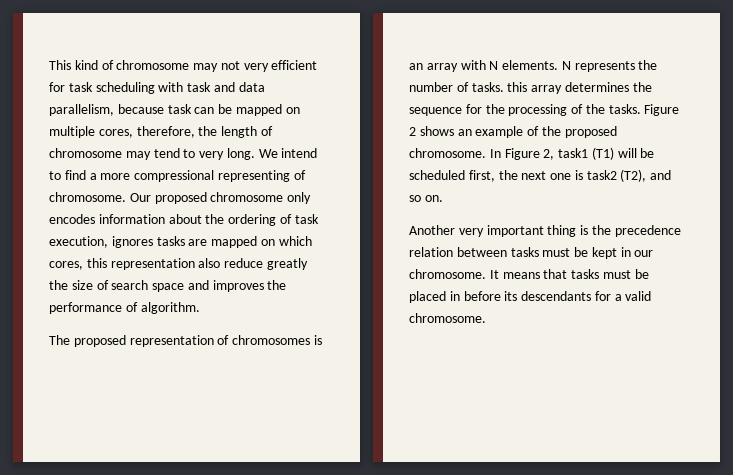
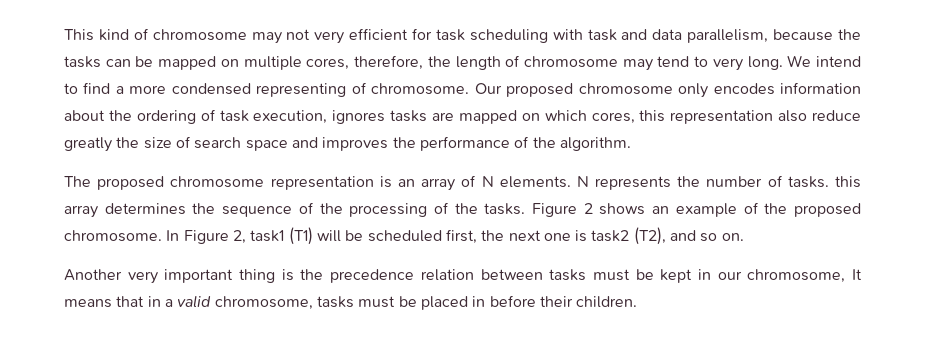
[167,104,192,114] task -> [838,29,861,40] [64,56,101,68] the tasks
[134,170,215,182] compressional -> [171,83,251,95] condensed
(138, 307) none -> [532,137,556,148] the
[129,335,311,347] representation of chromosomes -> [170,176,374,190] chromosome representation
[460,60,486,70] with -> [461,175,477,187] of
[465,104,482,114] for -> [298,202,314,214] of
[409,269,486,279] chromosome. -> [747,269,846,283] chromosome,
(568, 274) none -> [147,295,313,310] in a valid chromosome,
[504,291,652,301] [409,313,486,323] its descendants for a valid chromosome. -> [539,296,638,308] their children.

